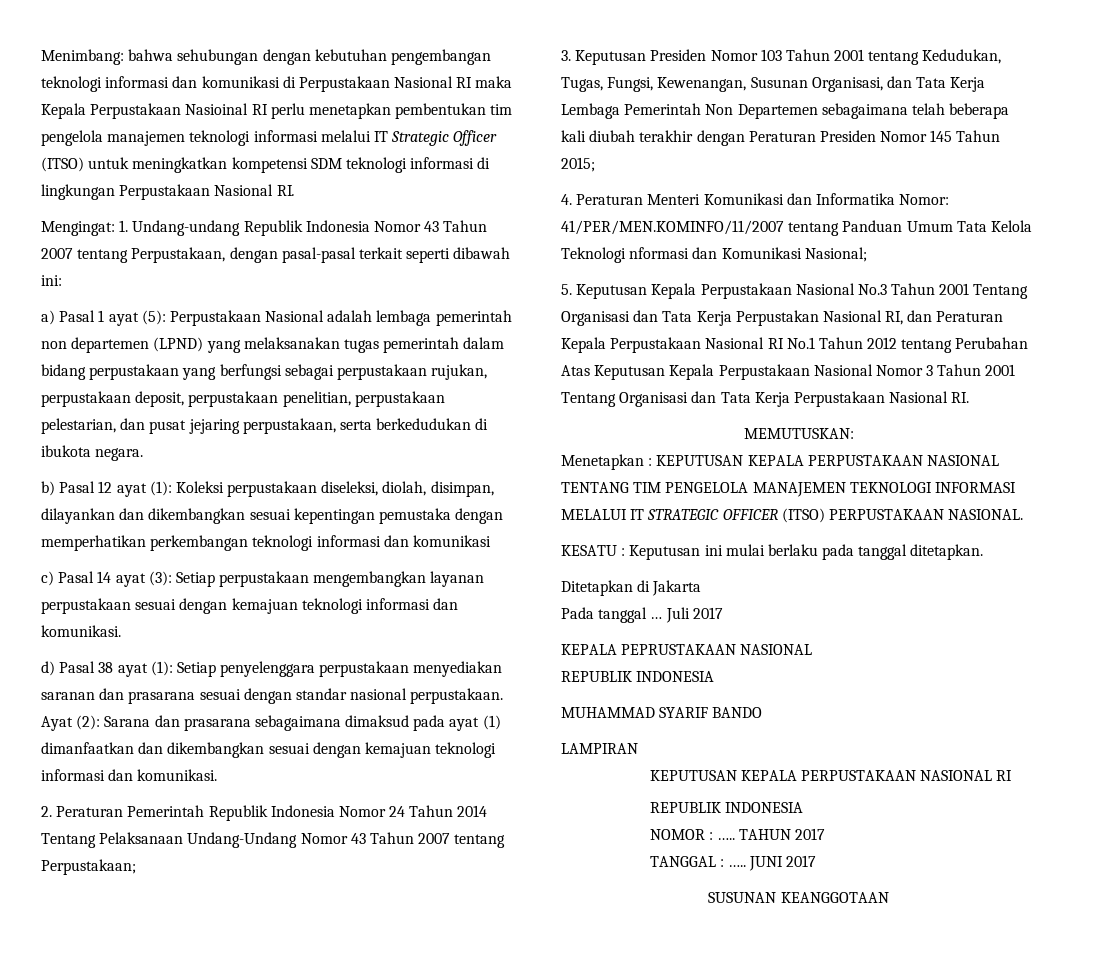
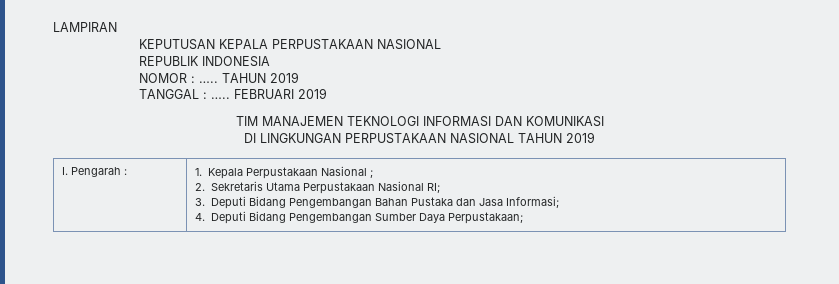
[41,49,491,65] [41,76,513,92] [41,103,513,119] [41,130,498,146] [41,157,491,173] [41,184,295,200] [41,220,488,236] [41,247,511,263] [41,275,62,286] [41,310,512,326] [41,337,505,353] [41,364,488,380] [41,391,445,407] [41,418,489,434] [41,445,144,461] [41,481,494,497] [41,508,504,524] [41,535,491,551] [41,571,485,587] [41,598,459,614] [41,625,121,637] [41,661,503,677] [41,688,504,704] [41,715,501,731] [41,742,497,758] [41,769,218,781] [41,805,488,821] [41,832,506,848] [41,859,136,875] [561,49,1002,65] [561,76,986,92] [561,103,1010,119] [561,130,1001,146] [561,157,595,172] [561,193,950,205] [561,220,1032,236] [561,247,867,263] [561,283,1029,299] [561,310,1004,326] [561,337,1029,353] [561,364,1016,380] [561,391,970,407] [743,428,854,439] [561,454,999,470] [561,482,1016,497] [561,508,1024,523] [561,544,984,560] [561,580,702,596] [561,607,723,623] [561,644,813,655] [561,671,715,682] [561,707,763,718] Menimbang: bahwa sehubungan dengan kebutuhan pengembangan teknologi informasi dan komunikasi di Perpustakaan Nasional RI maka Kepala Perpustakaan Nasioinal RI perlu menetapkan pembentukan tim pengelola manajemen teknologi informasi melalui IT Strategic Officer (ITSO) untuk meningkatkan kompetensi SDM teknologi informasi di lingkungan Perpustakaan Nasional RI. // Mengingat: 1. Undang-undang Republik Indonesia Nomor 43 Tahun 2007 tentang Perpustakaan, dengan pasal-pasal terkait seperti dibawah ini: // a) Pasal 1 ayat (5): Perpustakaan Nasional adalah lembaga pemerintah non departemen (LPND) yang melaksanakan tugas pemerintah dalam bidang perpustakaan yang berfungsi sebagai perpustakaan rujukan, perpustakaan deposit, perpustakaan penelitian, perpustakaan pelestarian, dan pusat jejaring perpustakaan, serta berkedudukan di ibukota negara. // b) Pasal 12 ayat (1): Koleksi perpustakaan diseleksi, diolah, disimpan, dilayankan dan dikembangkan sesuai kepentingan pemustaka dengan memperhatikan perkembangan teknologi informasi dan komunikasi // c) Pasal 14 ayat (3): Setiap perpustakaan mengembangkan layanan perpustakaan sesuai dengan kemajuan teknologi informasi dan komunikasi. // d) Pasal 38 ayat (1): Setiap penyelenggara perpustakaan menyediakan saranan dan prasarana sesuai dengan standar nasional perpustakaan. Ayat (2): Sarana dan prasarana sebagaimana dimaksud pada ayat (1) dimanfaatkan dan dikembangkan sesuai dengan kemajuan teknologi informasi dan komunikasi. // 2. Peraturan Pemerintah Republik Indonesia Nomor 24 Tahun 2014 Tentang Pelaksanaan Undang-Undang Nomor 43 Tahun 2007 tentang Perpustakaan; // 3. Keputusan Presiden Nomor 103 Tahun 2001 tentang Kedudukan, Tugas, Fungsi, Kewenangan, Susunan Organisasi, dan Tata Kerja Lembaga Pemerintah Non Departemen sebagaimana telah beberapa kali diubah terakhir dengan Peraturan Presiden Nomor 145 Tahun 2015; // 4. Peraturan Menteri Komunikasi dan Informatika Nomor: 41/PER/MEN.KOMINFO/11/2007 tentang Panduan Umum Tata Kelola Teknologi nformasi dan Komunikasi Nasional; // 5. Keputusan Kepala Perpustakaan Nasional No.3 Tahun 2001 Tentang Organisasi dan Tata Kerja Perpustakan Nasional RI, dan Peraturan Kepala Perpustakaan Nasional RI No.1 Tahun 2012 tentang Perubahan Atas Keputusan Kepala Perpustakaan Nasional Nomor 3 Tahun 2001 Tentang Organisasi dan Tata Kerja Perpustakaan Nasional RI. // MEMUTUSKAN: // Menetapkan : KEPUTUSAN KEPALA PERPUSTAKAAN NASIONAL TENTANG TIM PENGELOLA MANAJEMEN TEKNOLOGI INFORMASI MELALUI IT STRATEGIC OFFICER (ITSO) PERPUSTAKAAN NASIONAL. // KESATU : Keputusan ini mulai berlaku pada tanggal ditetapkan. // Ditetapkan di Jakarta // Pada tanggal … Juli 2017 // KEPALA PEPRUSTAKAAN NASIONAL // REPUBLIK INDONESIA // MUHAMMAD SYARIF BANDO // -> (53, 27) none
[996,770,1013,781] RI -> (442, 44) none
[795,828,826,840] 2017 -> [270,72,300,83] 2019
[749,855,817,871] [708,892,889,903] JUNI 2017 // SUSUNAN KEANGGOTAAN -> [234,88,328,99] [235,116,604,127] [244,132,595,144] [62,167,128,177] [195,166,373,179] [195,181,440,194] [195,196,559,209] [195,211,523,224] FEBRUARI 2019 // TIM MANAJEMEN TEKNOLOGI INFORMASI DAN KOMUNIKASI // DI LINGKUNGAN PERPUSTAKAAN NASIONAL TAHUN 2019 // I. Pengarah : | 1. Kepala Perpustakaan Nasional ; // 2. Sekretaris Utama Perpustakaan Nasional RI; // 3. Deputi Bidang Pengembangan Bahan Pustaka dan Jasa Informasi; // 4. Deputi Bidang Pengembangan Sumber Daya Perpustakaan;

